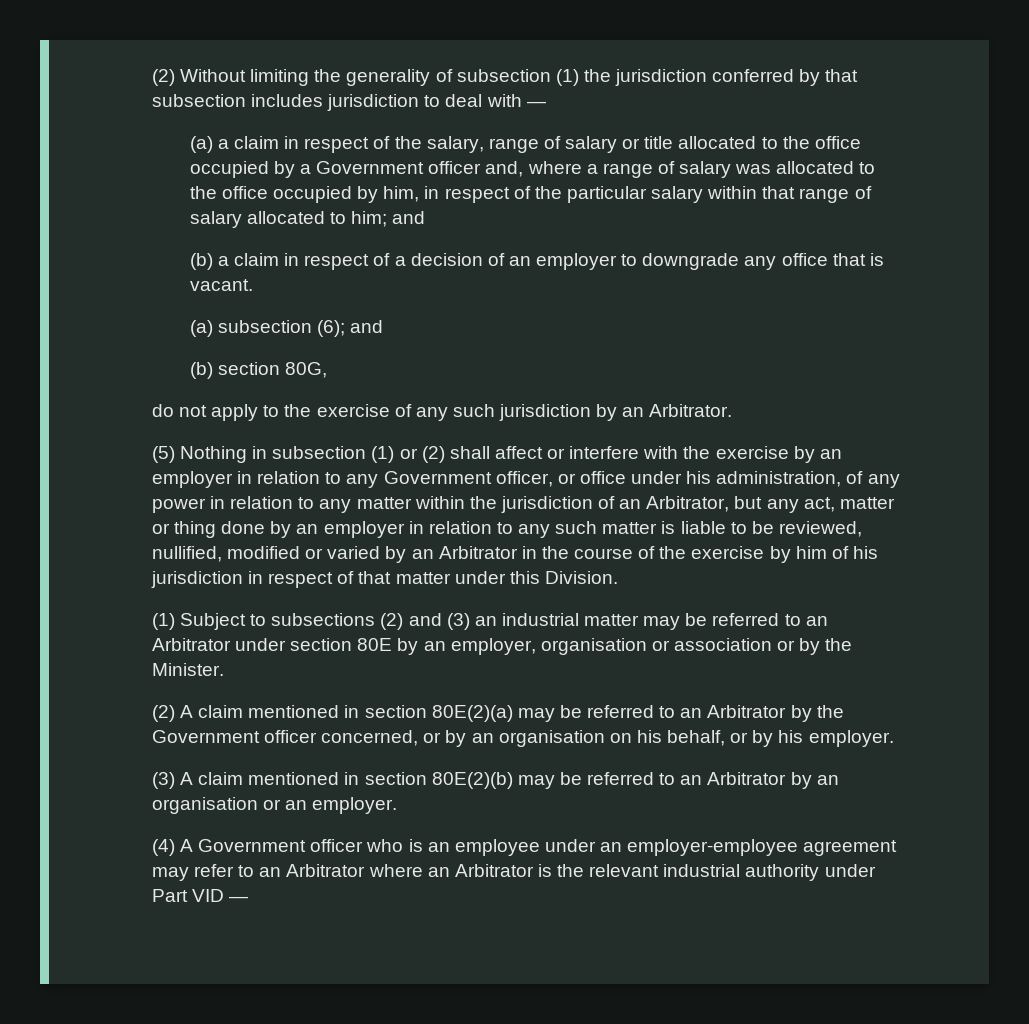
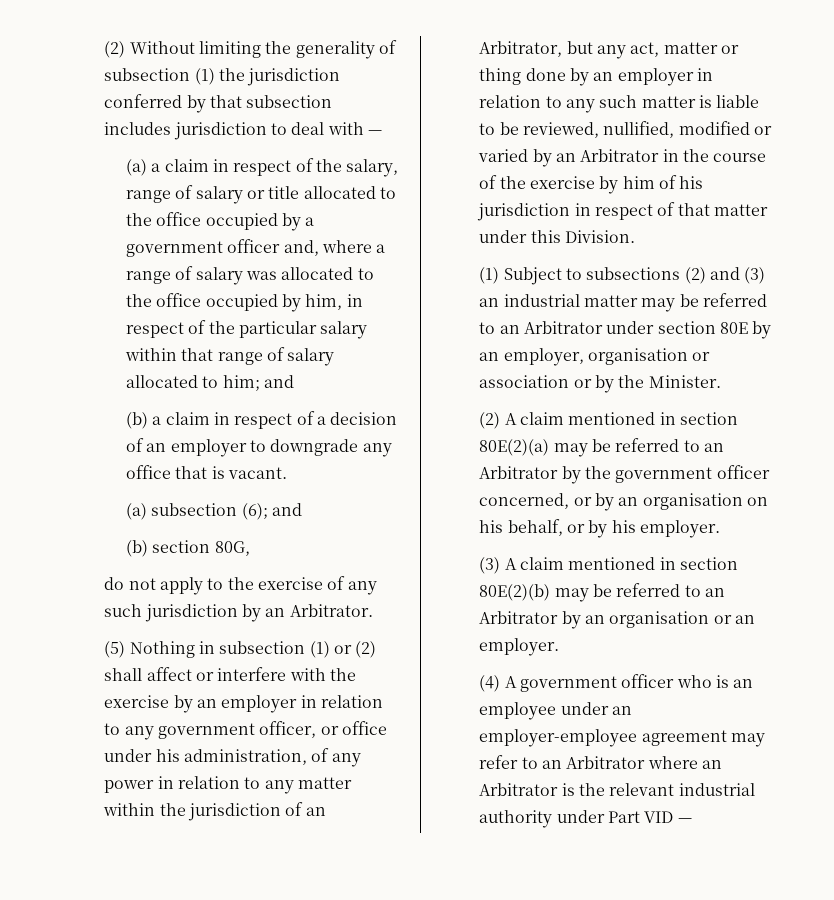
[316,161,425,174] Government -> [126,241,224,257] government
[383,471,492,484] Government -> [158,723,256,739] government
[151,730,260,743] Government -> [615,467,713,483] government
[198,839,307,852] Government -> [520,676,618,692] government

